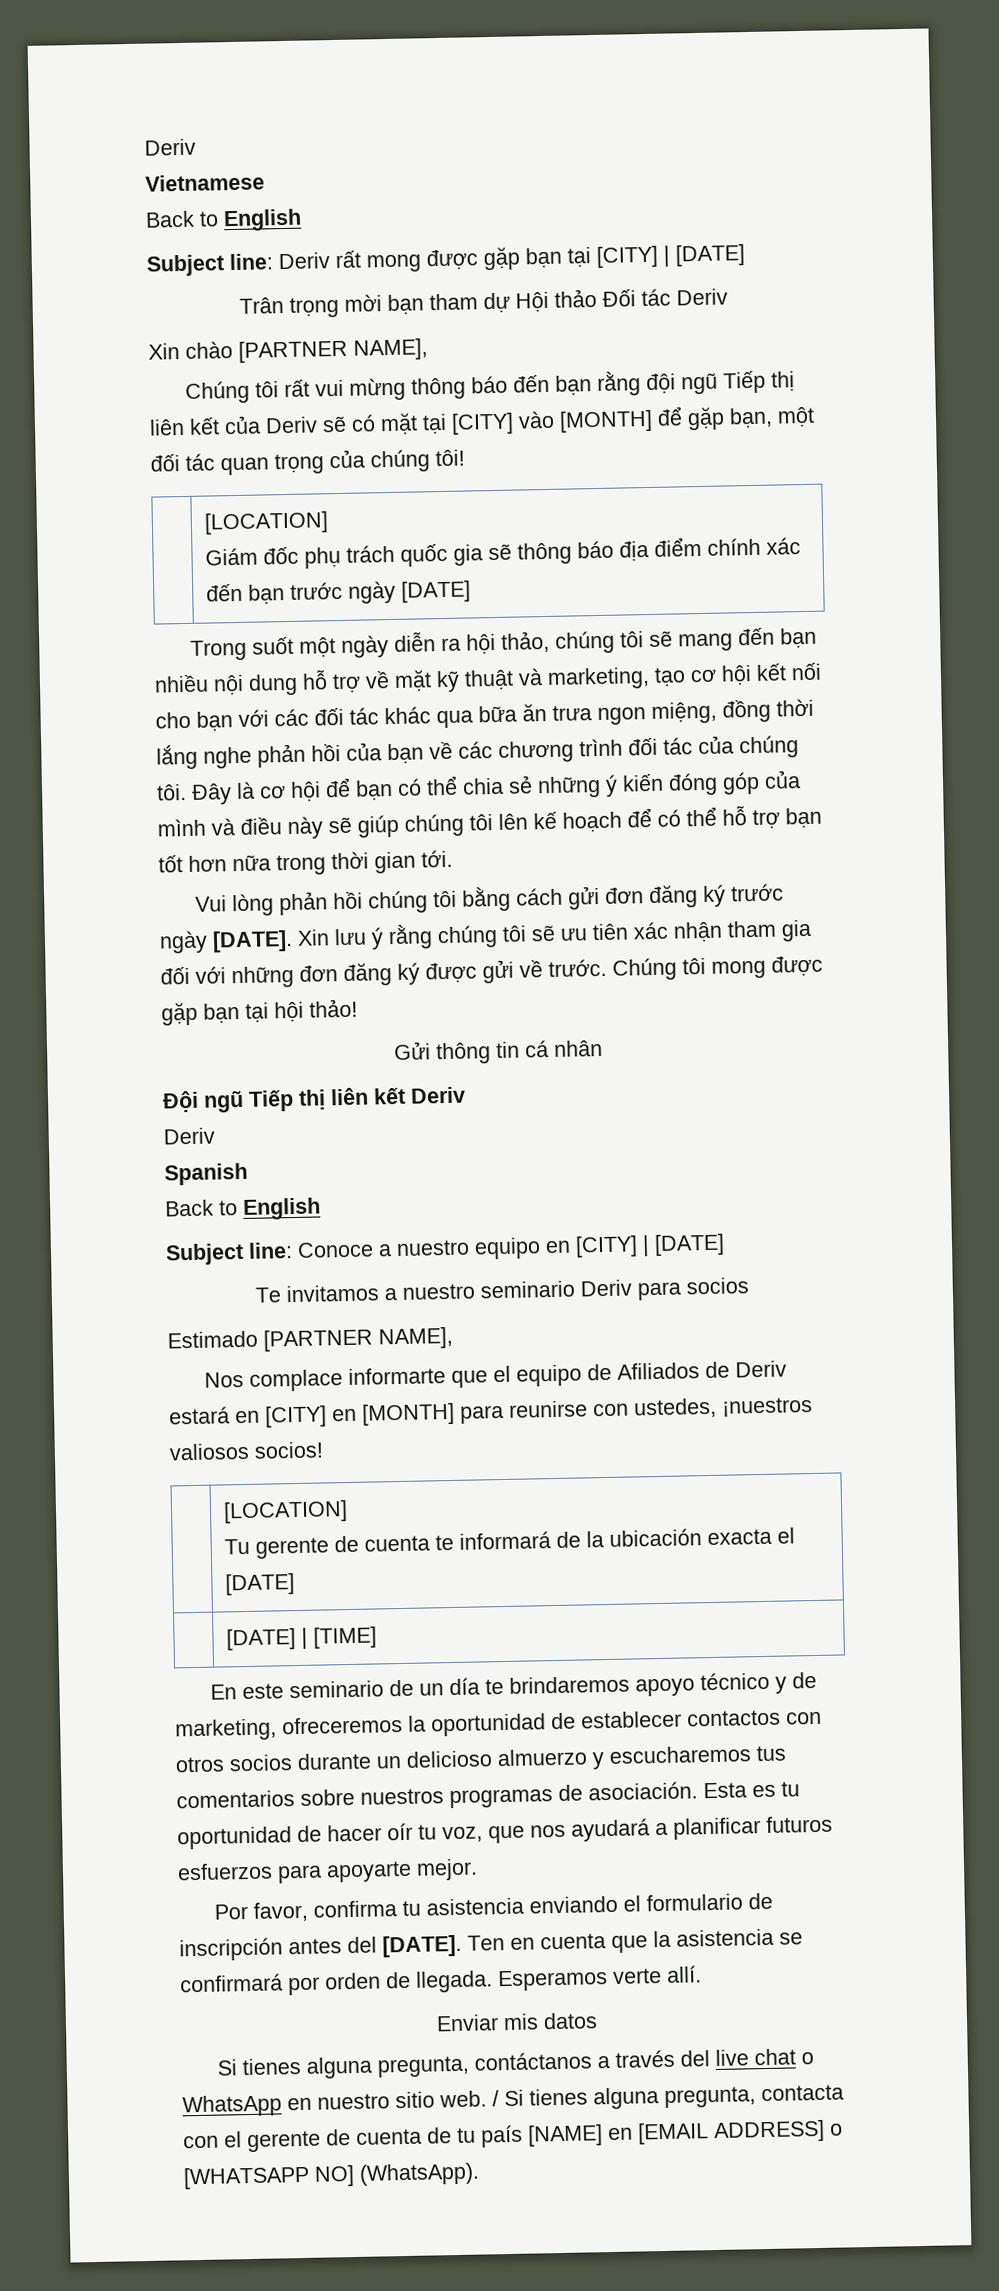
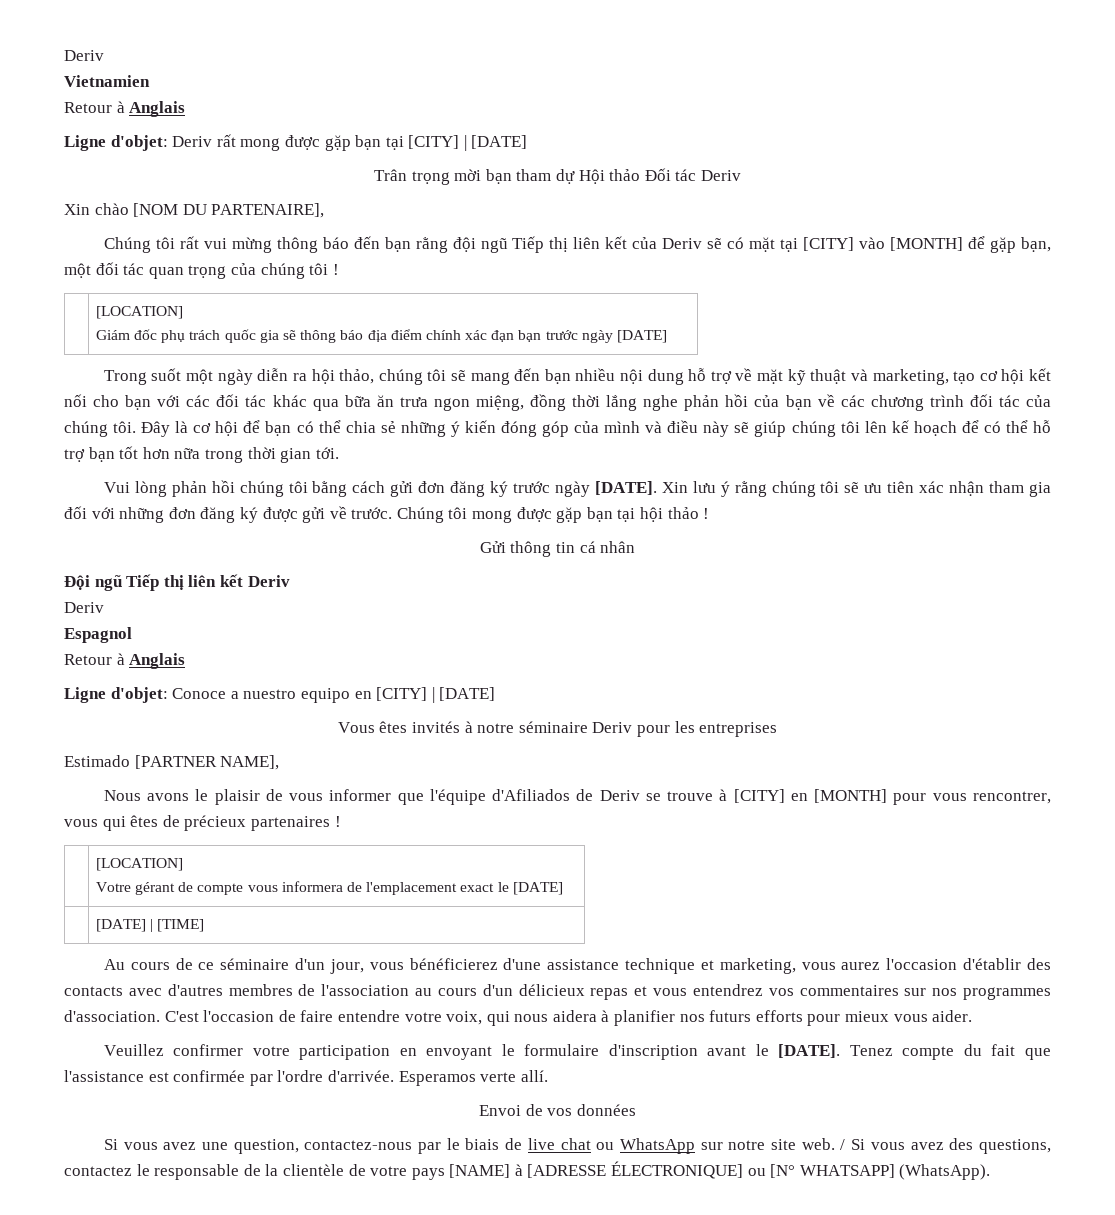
[144,138,196,156] [145,173,265,192] [145,208,302,232] [146,253,273,277] Deriv // Vietnamese // Back to English // Subject line: -> [64,50,104,61] [64,75,150,87] [64,101,186,117] [64,135,168,151] Deriv // Vietnamien // Retour à Anglais // Ligne d'objet:
[238,338,428,363] [PARTNER NAME], -> [133,203,325,218] [NOM DU PARTENAIRE],
[435,449,465,467] tôi! -> [309,263,339,275] tôi !
[206,583,244,602] đến -> [491,330,515,342] đạn
[309,998,358,1018] thảo! -> [667,507,710,519] thảo !
[164,1162,248,1186] [165,1197,321,1220] [165,1242,293,1266] Spanish // Back to English // Subject line: -> [64,627,132,643] [64,653,186,669] [64,687,168,703] Espagnol // Retour à Anglais // Ligne d'objet:
[255,1277,749,1303] [167,1326,453,1352] [204,1360,788,1392] [169,1396,813,1428] [169,1441,324,1461] [223,1500,349,1524] [224,1527,796,1559] [225,1573,296,1596] [226,1626,378,1651] [210,1671,818,1700] [175,1709,822,1742] [175,1745,786,1773] [176,1781,800,1809] [177,1815,833,1850] [177,1858,478,1884] [214,1892,774,1922] [179,1928,803,1962] [180,1965,702,1996] [435,2012,598,2032] [217,2048,815,2079] [182,2084,844,2118] [183,2119,843,2153] [183,2165,355,2190] Te invitamos a nuestro seminario Deriv para socios // Estimado [PARTNER NAME], // Nos complace informarte que el equipo de Afiliados de Deriv estará en [CITY] en [MONTH] para reunirse con ustedes, ¡nuestros valiosos socios! // | [LOCATION] // Tu gerente de cuenta te informará de la ubicación exacta el [DATE] // | [DATE] | [TIME] // En este seminario de un día te brindaremos apoyo técnico y de marketing, ofreceremos la oportunidad de establecer contactos con otros socios durante un delicioso almuerzo y escucharemos tus comentarios sobre nuestros programas de asociación. Esta es tu oportunidad de hacer oír tu voz, que nos ayudará a planificar futuros esfuerzos para apoyarte mejor. // Por favor, confirma tu asistencia enviando el formulario de inscripción antes del [DATE]. Ten en cuenta que la asistencia se confirmará por orden de llegada. Esperamos verte allí. // Enviar mis datos // Si tienes alguna pregunta, contáctanos a través del live chat o WhatsApp en nuestro sitio web. / Si tienes alguna pregunta, contacta con el gerente de cuenta de tu país [NAME] en [EMAIL ADDRESS] o [WHATSAPP NO] -> [337,721,778,737] [64,755,280,770] [103,789,1052,805] [64,815,341,831] [95,858,183,871] [95,881,563,895] [95,919,205,932] [103,958,1052,974] [64,984,1052,1000] [64,1010,973,1026] [103,1044,1051,1060] [64,1070,548,1086] [479,1104,636,1116] [103,1138,1052,1154] [64,1161,895,1180] Vous êtes invités à notre séminaire Deriv pour les entreprises // Estimado [PARTNER NAME], // Nous avons le plaisir de vous informer que l'équipe d'Afiliados de Deriv se trouve à [CITY] en [MONTH] pour vous rencontrer, vous qui êtes de précieux partenaires ! // | [LOCATION] // Votre gérant de compte vous informera de l'emplacement exact le [DATE] // | [DATE] | [TIME] // Au cours de ce séminaire d'un jour, vous bénéficierez d'une assistance technique et marketing, vous aurez l'occasion d'établir des contacts avec d'autres membres de l'association au cours d'un délicieux repas et vous entendrez vos commentaires sur nos programmes d'association. C'est l'occasion de faire entendre votre voix, qui nous aidera à planifier nos futurs efforts pour mieux vous aider. // Veuillez confirmer votre participation en envoyant le formulaire d'inscription avant le [DATE]. Tenez compte du fait que l'assistance est confirmée par l'ordre d'arrivée. Esperamos verte allí. // Envoi de vos données // Si vous avez une question, contactez-nous par le biais de live chat ou WhatsApp sur notre site web. / Si vous avez des questions, contactez le responsable de la clientèle de votre pays [NAME] à [ADRESSE ÉLECTRONIQUE] ou [N° WHATSAPP]

